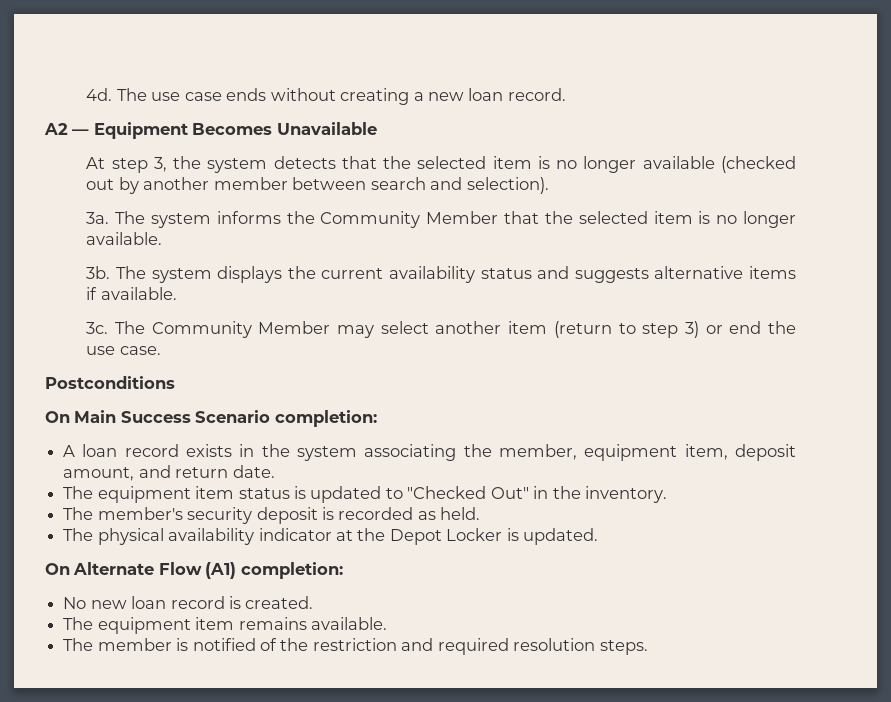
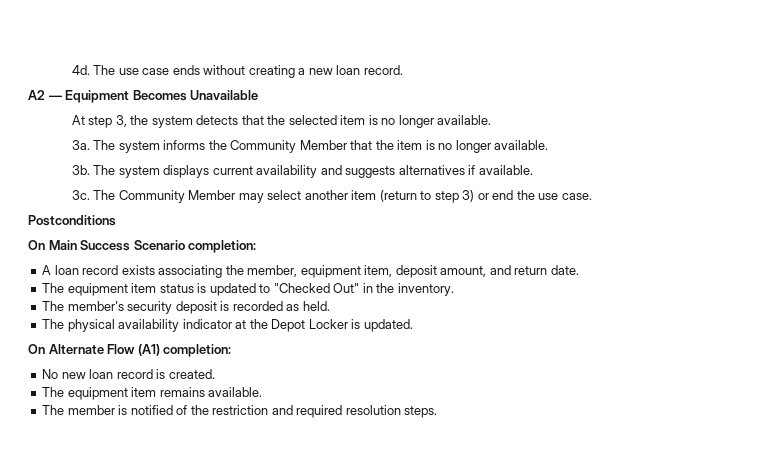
[642,156,796,173] [86,177,549,194] available (checked out by another member between search and selection). -> [437,115,492,125] available.
[578,211,648,224] selected -> (394, 145) none
[287,266,316,279] the -> (210, 171) none
[480,268,532,279] status -> (318, 171) none
[654,266,796,279] alternative items -> [398,165,465,175] alternatives
[239,444,358,461] in the system -> (155, 270) none

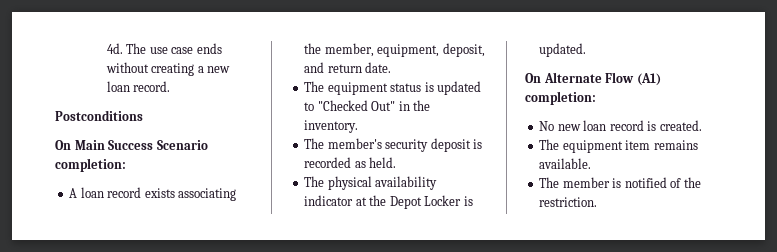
[28,90,259,103] [71,115,492,128] [71,140,549,153] [71,165,533,178] [71,190,592,203] // A2 — Equipment Becomes Unavailable // At step 3, the system detects that the selected item is no longer available. // 3a. The system informs the Community Member that the item is no longer available. // 3b. The system displays current availability and suggests alternatives if available. // 3c. The Community Member may select another item (return to step 3) or end the use case. -> (171, 86) none
[300,265,487,278] equipment item, deposit amount, -> [377,43,485,57] equipment, deposit,
[131,283,157,293] item -> (388, 88) none
[212,405,438,418] restriction and required resolution steps. -> [539,197,598,207] restriction.

